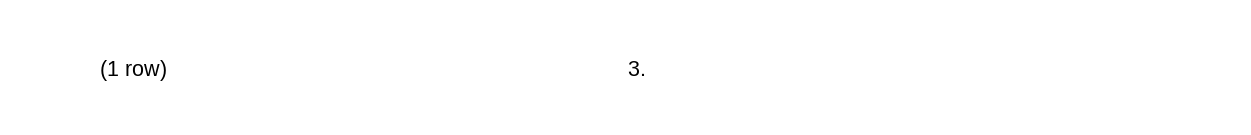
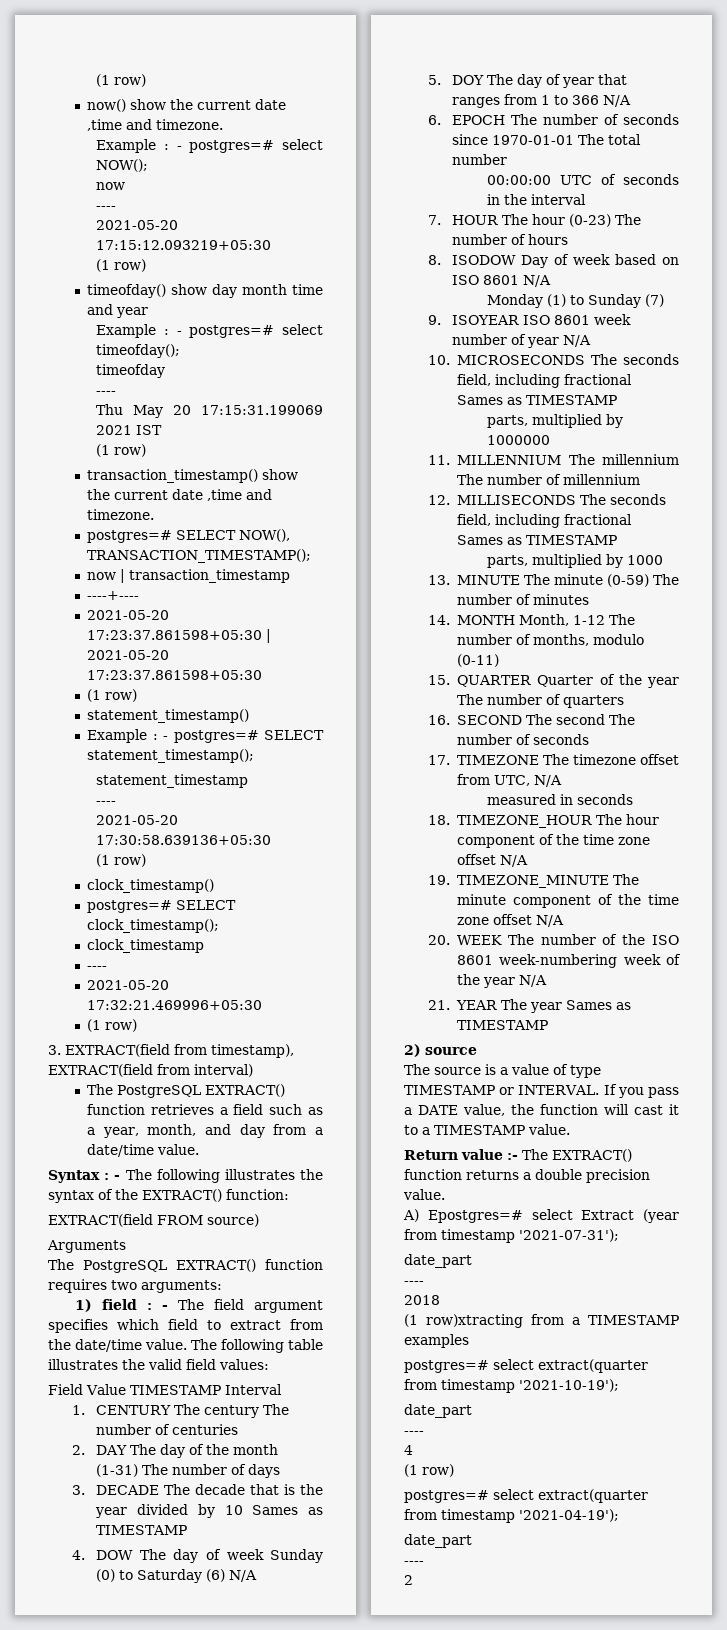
[99,60,167,81] [628,61,646,76] (1 row) // 3. -> [96,74,147,87] [87,99,287,112] [87,119,224,131] [96,139,323,153] [96,159,149,172] [96,182,126,190] [96,206,117,210] [96,220,179,230] [96,240,272,250] [96,259,147,272] [87,284,323,298] [87,304,149,318] [96,324,323,338] [96,344,181,358] [96,364,166,378] [96,391,117,395] [96,404,323,418] [96,425,163,435] [96,444,147,457] [87,469,299,483] [87,489,273,501] [87,509,155,520] [87,529,291,543] [87,549,312,563] [87,569,291,583] [87,591,140,600] [87,610,170,620] [87,629,272,643] [87,650,170,660] [87,670,263,680] [87,689,138,702] [87,709,250,723] [87,729,324,743] [87,749,255,763] [96,774,249,788] [96,801,117,805] [96,815,179,825] [96,835,272,845] [96,854,147,867] [87,879,215,893] [87,900,237,913] [87,919,220,933] [87,939,205,953] [87,966,108,970] [87,980,170,990] [87,1000,263,1010] [87,1019,138,1032] [48,1044,294,1058] [48,1064,253,1077] [87,1084,286,1098] [87,1104,323,1115] [87,1124,323,1138] [87,1144,200,1157] [48,1169,323,1183] [48,1189,289,1203] [48,1214,259,1227] [47,1240,126,1253] [48,1259,323,1273] [48,1279,222,1293] [75,1299,323,1313] [48,1319,323,1333] [48,1339,323,1353] [48,1359,269,1370] [48,1384,282,1395] [72,1404,290,1418] [96,1424,239,1435] [72,1444,279,1458] [96,1464,281,1478] [72,1484,323,1495] [95,1504,323,1518] [96,1525,188,1535] [72,1549,323,1563] [96,1569,258,1583] [428,74,628,88] [452,94,632,108] [428,114,679,125] [452,134,642,145] [452,154,508,165] [486,174,679,185] [486,194,586,205] [428,214,642,227] [452,234,569,245] [428,254,679,268] [452,275,552,287] [486,294,664,308] [428,314,632,325] [452,334,592,348] [428,354,679,365] [456,374,632,388] [456,395,617,405] [486,414,623,428] [486,435,550,445] [428,454,679,465] [456,474,640,485] [428,494,666,505] [456,514,632,528] [456,535,617,545] [486,554,663,568] [428,574,679,587] [456,594,589,605] [428,614,635,626] [456,634,644,646] [456,654,499,667] [428,674,679,688] [456,694,624,708] [428,714,635,725] [456,734,589,745] [428,754,679,765] [456,774,562,787] [486,794,633,805] [428,814,659,828] [456,834,650,848] [456,854,528,867] [428,874,639,888] [456,894,679,908] [456,914,564,927] [428,934,679,945] [456,954,681,968] [456,974,547,988] [428,999,631,1013] [456,1020,548,1030] [404,1044,477,1057] [404,1064,601,1078] [404,1084,679,1098] [404,1104,679,1116] [404,1124,570,1135] [404,1149,632,1162] [404,1169,650,1183] [403,1189,445,1200] [403,1209,679,1223] [404,1229,619,1243] [404,1254,472,1268] [404,1281,424,1285] [404,1295,440,1305] [404,1314,679,1328] [404,1334,469,1348] [404,1359,648,1373] [404,1379,619,1393] [404,1404,472,1418] [404,1431,424,1435] [404,1445,413,1455] [404,1464,454,1477] [404,1489,648,1503] [404,1509,619,1523] [404,1534,472,1548] [404,1561,424,1565] [404,1575,413,1585] (1 row) // now() show the current date ,time and timezone. // Example : - postgres=# select NOW(); // now // ---- // 2021-05-20 17:15:12.093219+05:30 // (1 row) // timeofday() show day month time and year // Example : - postgres=# select timeofday(); // timeofday // ---- // Thu May 20 17:15:31.199069 2021 IST // (1 row) // transaction_timestamp() show the current date ,time and timezone. // postgres=# SELECT NOW(), TRANSACTION_TIMESTAMP(); // now | transaction_timestamp // ----+---- // 2021-05-20 17:23:37.861598+05:30 | 2021-05-20 17:23:37.861598+05:30 // (1 row) // statement_timestamp() // Example : - postgres=# SELECT statement_timestamp(); // statement_timestamp // ---- // 2021-05-20 17:30:58.639136+05:30 // (1 row) // clock_timestamp() // postgres=# SELECT clock_timestamp(); // clock_timestamp // ---- // 2021-05-20 17:32:21.469996+05:30 // (1 row) // 3. EXTRACT(field from timestamp), EXTRACT(field from interval) // The PostgreSQL EXTRACT() function retrieves a field such as a year, month, and day from a date/time value. // Syntax : - The following illustrates the syntax of the EXTRACT() function: // EXTRACT(field FROM source) // Arguments // The PostgreSQL EXTRACT() function requires two arguments: // 1) field : - The field argument specifies which field to extract from the date/time value. The following table illustrates the valid field values: // Field Value TIMESTAMP Interval // 1. CENTURY The century The number of centuries // 2. DAY The day of the month (1-31) The number of days // 3. DECADE The decade that is the year divided by 10 Sames as TIMESTAMP // 4. DOW The day of week Sunday (0) to Saturday (6) N/A // 5. DOY The day of year that ranges from 1 to 366 N/A // 6. EPOCH The number of seconds since 1970-01-01 The total number // 00:00:00 UTC of seconds in the interval // 7. HOUR The hour (0-23) The number of hours // 8. ISODOW Day of week based on ISO 8601 N/A // Monday (1) to Sunday (7) // 9. ISOYEAR ISO 8601 week number of year N/A // 10. MICROSECONDS The seconds field, including fractional Sames as TIMESTAMP // parts, multiplied by 1000000 // 11. MILLENNIUM The millennium The number of millennium // 12. MILLISECONDS The seconds field, including fractional Sames as TIMESTAMP // parts, multiplied by 1000 // 13. MINUTE The minute (0-59) The number of minutes // 14. MONTH Month, 1-12 The number of months, modulo (0-11) // 15. QUARTER Quarter of the year The number of quarters // 16. SECOND The second The number of seconds // 17. TIMEZONE The timezone offset from UTC, N/A // measured in seconds // 18. TIMEZONE_HOUR The hour component of the time zone offset N/A // 19. TIMEZONE_MINUTE The minute component of the time zone offset N/A // 20. WEEK The number of the ISO 8601 week-numbering week of the year N/A // 21. YEAR The year Sames as TIMESTAMP // 2) source // The source is a value of type TIMESTAMP or INTERVAL. If you pass a DATE value, the function will cast it to a TIMESTAMP value. // Return value :- The EXTRACT() function returns a double precision value. // A) Epostgres=# select Extract (year from timestamp '2021-07-31'); // date_part // ---- // 2018 // (1 row)xtracting from a TIMESTAMP examples // postgres=# select extract(quarter from timestamp '2021-10-19'); // date_part // ---- // 4 // (1 row) // postgres=# select extract(quarter from timestamp '2021-04-19'); // date_part // ---- // 2

